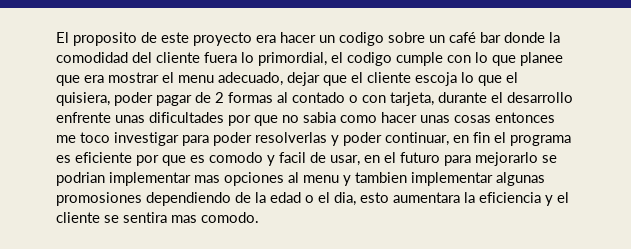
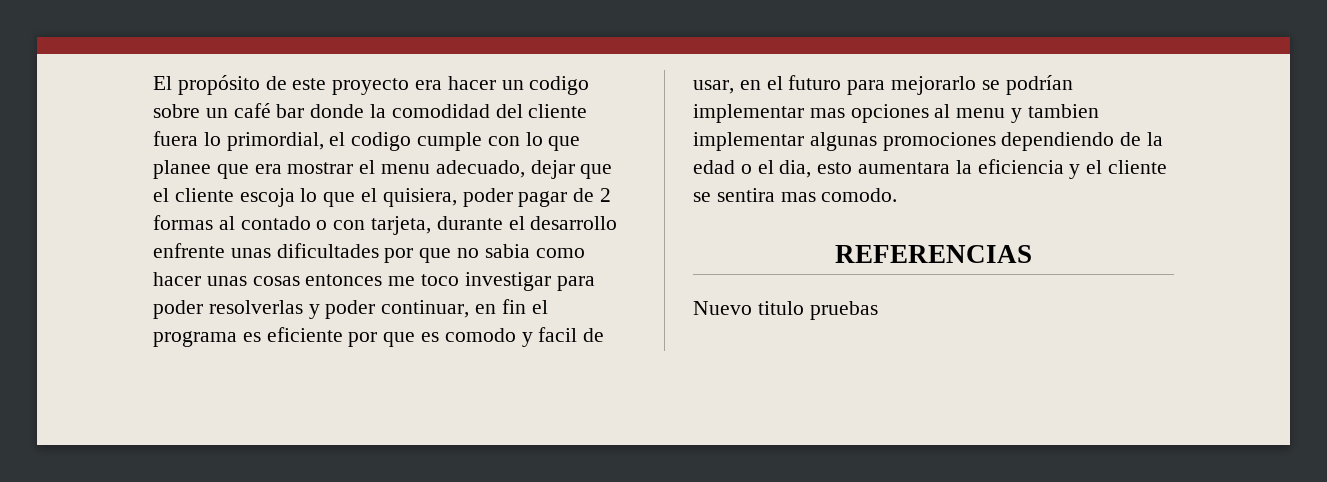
[73,32,137,46] proposito -> [177,75,260,95] propósito
[56,172,105,186] podrian -> [1005,75,1073,95] podrían
[56,192,142,206] promosiones -> [882,132,996,151] promociones
(259, 217) none -> [835,245,1032,263] [693,301,878,320] // REFERENCIAS // Nuevo titulo pruebas

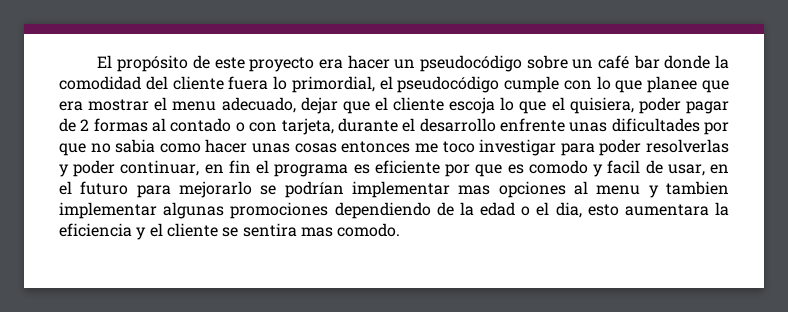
[529,76,590,95] codigo -> [419,55,522,72] pseudocódigo
[351,132,412,151] codigo -> [397,76,500,93] pseudocódigo
[835,245,1032,263] [693,301,878,320] // REFERENCIAS // Nuevo titulo pruebas -> (401, 230) none

